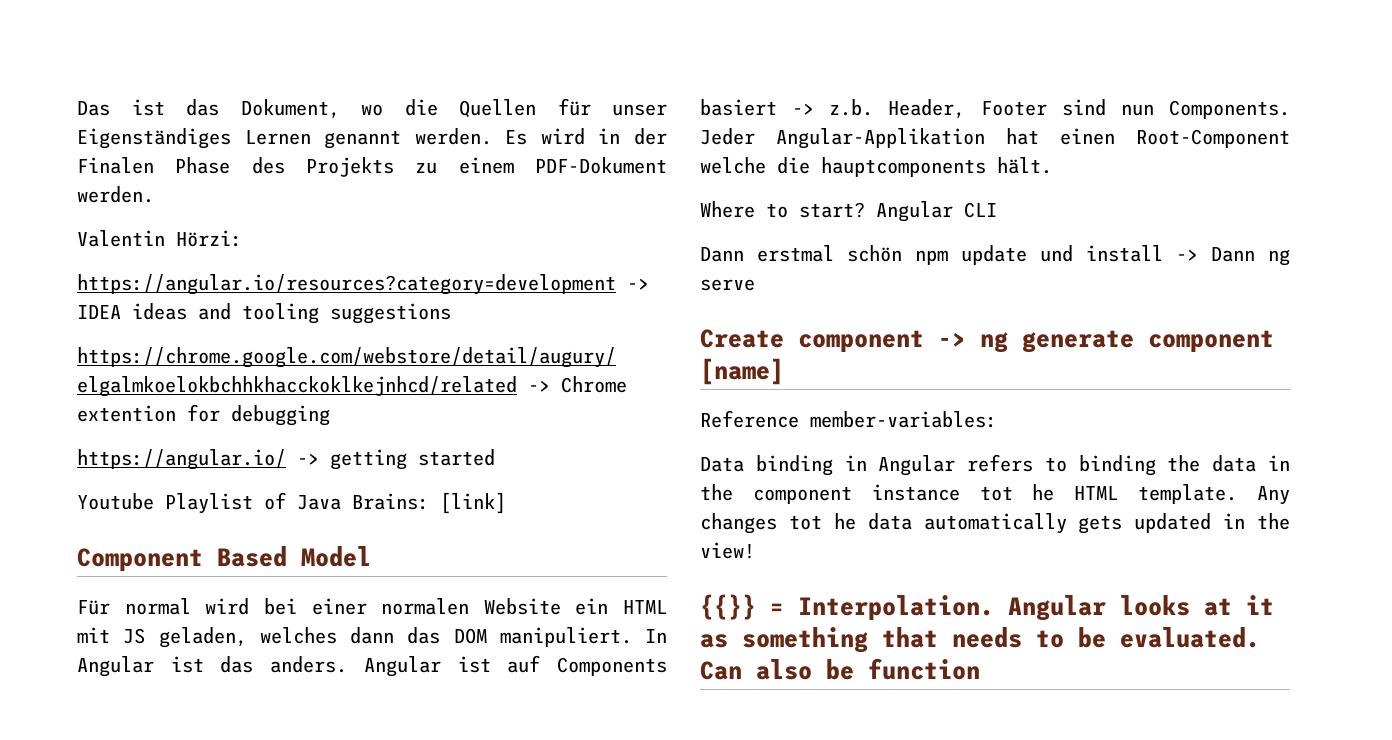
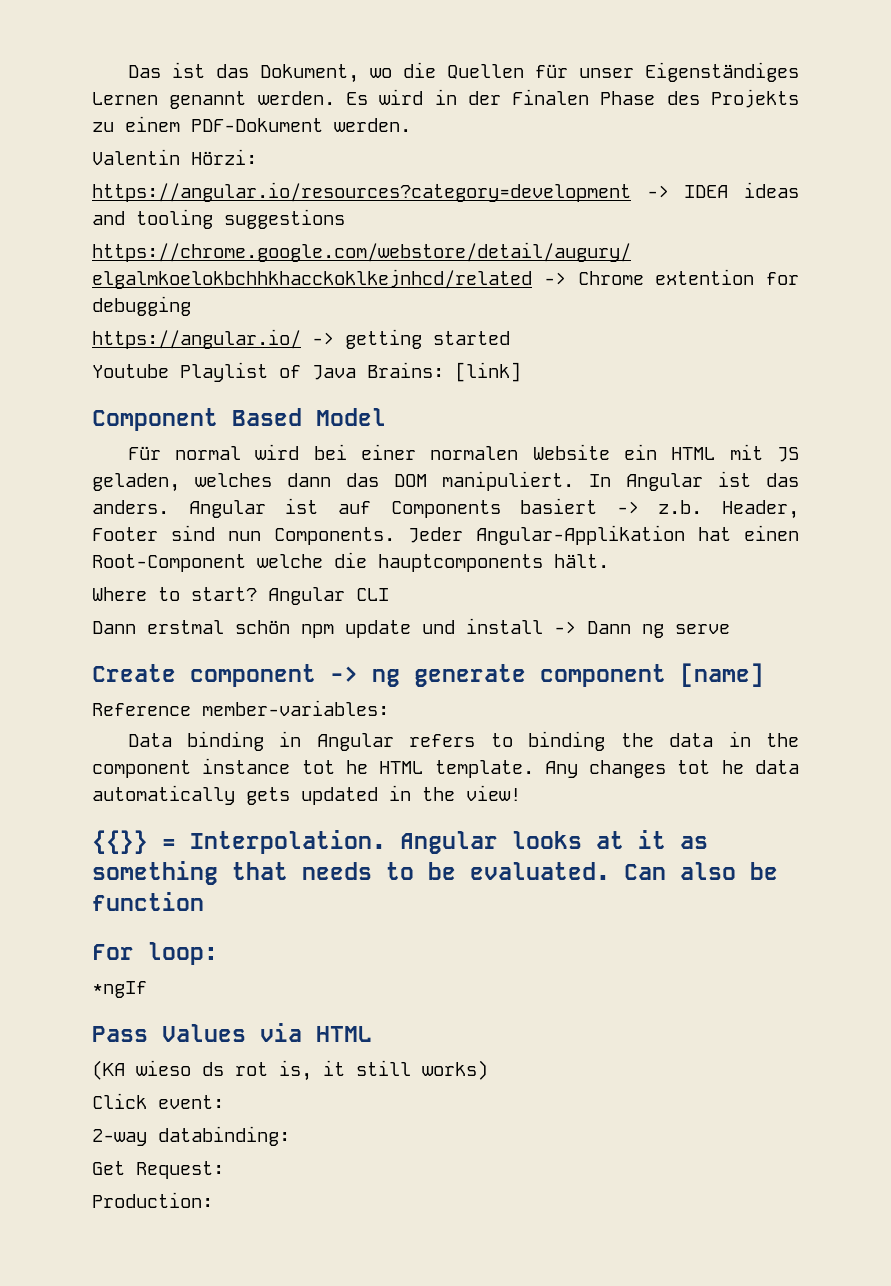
(980, 669) none -> [92,942,218,965] [92,981,147,998] [92,1023,372,1042] [92,1060,488,1081] [92,1093,224,1109] [92,1126,290,1146] [92,1161,224,1179] [92,1192,213,1208] // For loop: // *ngIf // Pass Values via HTML // (KA wieso ds rot is, it still works) // Click event: // 2-way databinding: // Get Request: // Production:

